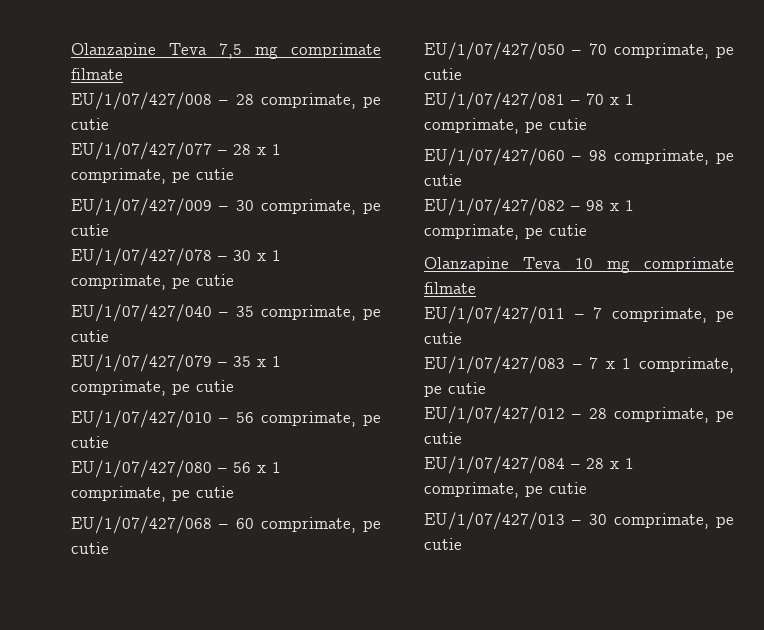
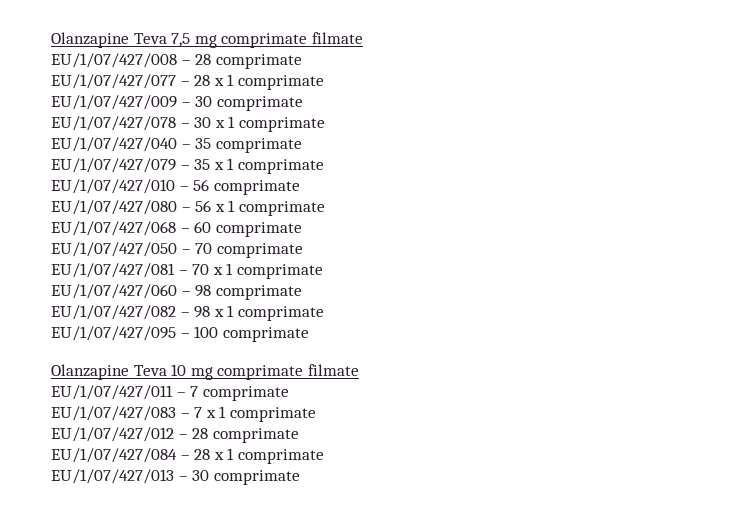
[260,93,381,109] [71,118,109,130] comprimate, pe cutie -> [215,54,302,69] comprimate
[71,168,234,184] comprimate, pe cutie -> [237,75,324,90] comprimate
[260,199,381,215] [71,224,109,236] comprimate, pe cutie -> [216,96,303,111] comprimate
[71,274,234,290] comprimate, pe cutie -> [238,117,325,132] comprimate
[260,305,381,321] [71,330,109,342] comprimate, pe cutie -> [215,138,302,153] comprimate
[71,380,234,396] comprimate, pe cutie -> [237,159,324,174] comprimate
[260,411,381,427] [71,436,109,448] comprimate, pe cutie -> [213,180,300,195] comprimate
[71,486,234,502] comprimate, pe cutie -> [238,201,325,216] comprimate
[260,517,381,533] [71,542,109,554] comprimate, pe cutie -> [215,222,302,237] comprimate
[613,43,734,59] [424,68,462,80] comprimate, pe cutie -> [216,243,303,258] comprimate
[424,118,587,134] comprimate, pe cutie -> [236,264,323,279] comprimate
[613,149,734,165] [424,174,462,186] comprimate, pe cutie -> [215,285,302,300] comprimate
[424,224,587,240] comprimate, pe cutie -> [237,306,324,321] [51,326,309,342] comprimate // EU/1/07/427/095 – 100 comprimate
[611,307,734,323] [424,332,462,344] comprimate, pe cutie -> [202,386,289,401] comprimate
[639,357,734,373] [424,382,486,397] comprimate, pe cutie -> [229,407,316,422] comprimate
[613,407,734,423] [424,432,462,444] comprimate, pe cutie -> [212,428,299,443] comprimate
[424,482,587,498] comprimate, pe cutie -> [237,449,324,464] comprimate
[613,513,734,529] [424,538,462,550] comprimate, pe cutie -> [213,470,300,485] comprimate

